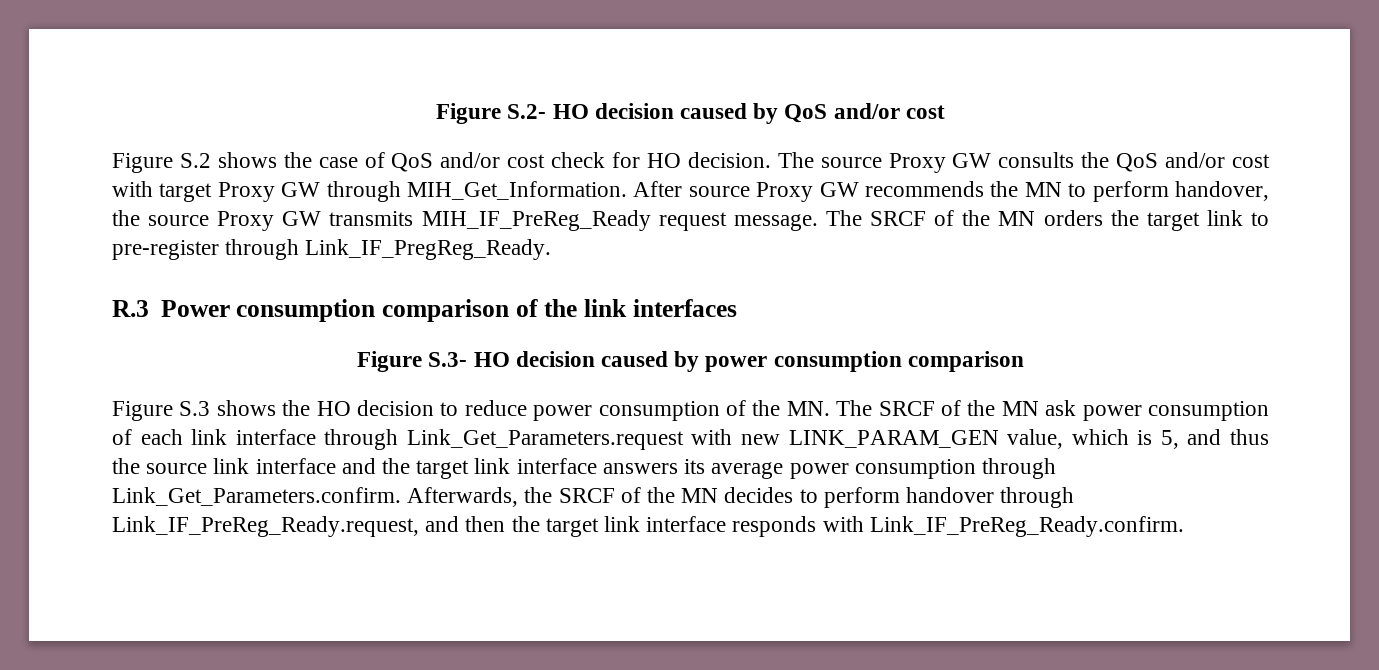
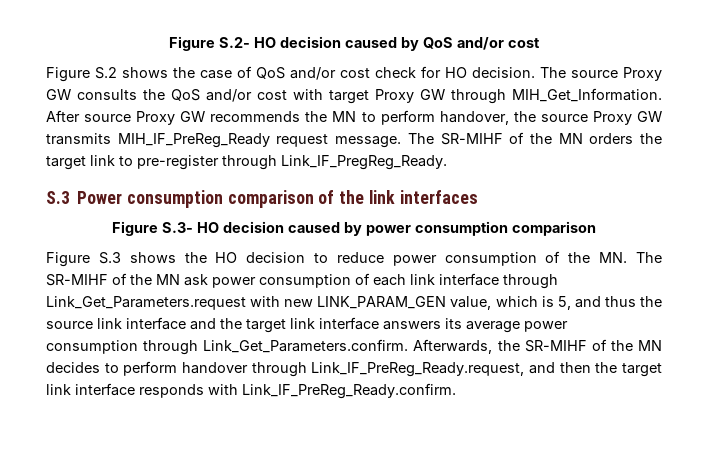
[870,211,927,226] SRCF -> [440,133,503,145] SR-MIHF
[112,300,149,317] R.3 -> [46,191,70,204] S.3
[878,401,935,416] SRCF -> [46,274,108,286] SR-MIHF
[558,488,615,503] SRCF -> [524,340,587,352] SR-MIHF

